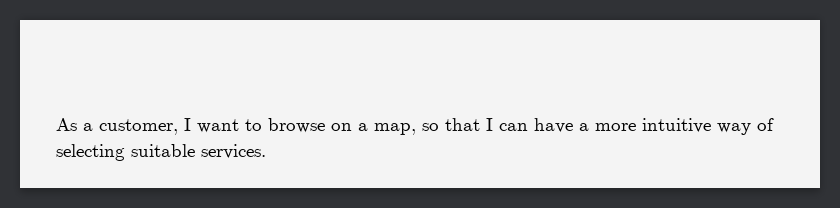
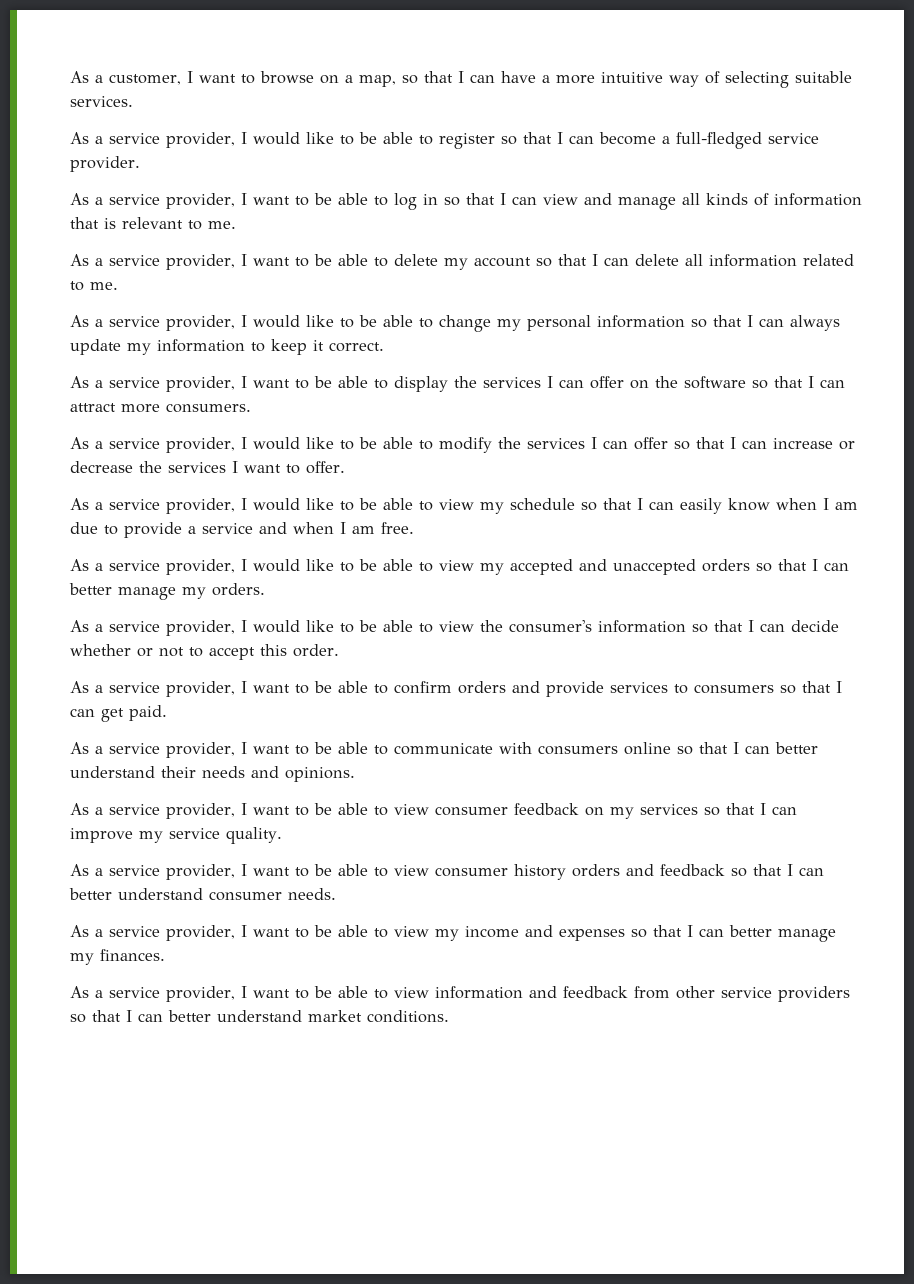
(266, 151) none -> [70,132,819,149] [70,156,140,172] [70,193,862,210] [70,217,236,230] [70,254,854,270] [70,281,118,291] [70,315,840,332] [70,339,384,355] [70,376,845,392] [70,403,251,413] [70,437,855,453] [70,461,345,474] [70,498,858,514] [70,522,414,538] [70,559,849,575] [69,583,265,600] [70,620,839,636] [70,644,339,660] [70,681,842,697] [70,705,167,722] [70,742,818,758] [70,766,355,782] [70,803,797,819] [70,827,282,844] [70,864,824,880] [69,888,336,901] [70,925,836,942] [70,949,165,965] [70,986,850,1002] [70,1010,449,1023] // As a service provider, I would like to be able to register so that I can become a full-fledged service provider. // As a service provider, I want to be able to log in so that I can view and manage all kinds of information that is relevant to me. // As a service provider, I want to be able to delete my account so that I can delete all information related to me. // As a service provider, I would like to be able to change my personal information so that I can always update my information to keep it correct. // As a service provider, I want to be able to display the services I can offer on the software so that I can attract more consumers. // As a service provider, I would like to be able to modify the services I can offer so that I can increase or decrease the services I want to offer. // As a service provider, I would like to be able to view my schedule so that I can easily know when I am due to provide a service and when I am free. // As a service provider, I would like to be able to view my accepted and unaccepted orders so that I can better manage my orders. // As a service provider, I would like to be able to view the consumer's information so that I can decide whether or not to accept this order. // As a service provider, I want to be able to confirm orders and provide services to consumers so that I can get paid. // As a service provider, I want to be able to communicate with consumers online so that I can better understand their needs and opinions. // As a service provider, I want to be able to view consumer feedback on my services so that I can improve my service quality. // As a service provider, I want to be able to view consumer history orders and feedback so that I can better understand consumer needs. // As a service provider, I want to be able to view my income and expenses so that I can better manage my finances. // As a service provider, I want to be able to view information and feedback from other service providers so that I can better understand market conditions.

